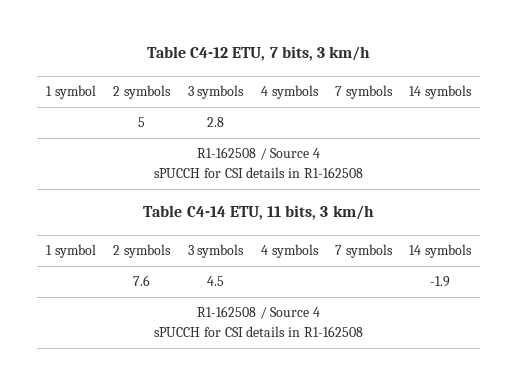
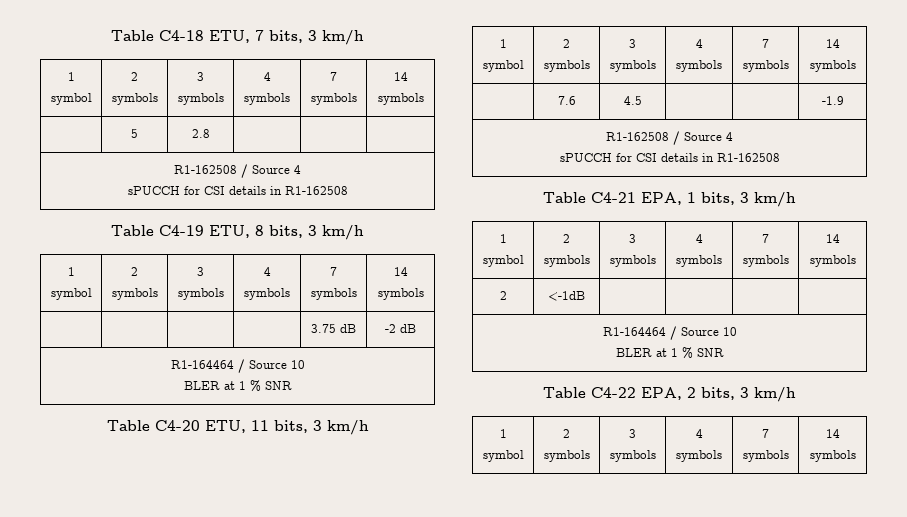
[146,46,229,58] Table C4-12 -> [111,30,204,41] Table C4-18
[186,206,226,217] C4-14 -> [159,225,364,240] [67,267,75,276] [50,288,92,300] [131,267,138,276] [111,288,158,300] [197,267,204,276] [177,288,224,300] [263,267,271,276] [244,288,290,300] [330,267,337,276] [310,288,357,300] [393,267,408,276] [377,288,424,300] [311,324,356,333] [385,324,416,333] [170,359,305,373] [183,380,292,392] [106,420,200,431] C4-19 ETU, 8 bits, 3 km/h // 1 symbol | 2 symbols | 3 symbols | 4 symbols | 7 symbols | 14 symbols // | | | | 3.75 dB | -2 dB // R1-164464 / Source 10 // BLER at 1 % SNR // Table C4-20
(363, 331) none -> [543,192,796,207] [499,234,507,243] [482,255,524,267] [563,234,570,243] [543,255,590,267] [629,234,636,243] [609,255,656,267] [695,234,703,243] [676,255,722,267] [762,234,769,243] [742,255,789,267] [825,234,840,243] [809,255,856,267] [499,291,507,300] [548,291,585,301] [602,326,737,340] [615,347,724,359] [543,387,796,402] [499,429,507,438] [482,450,524,462] [563,429,570,438] [543,450,590,462] [629,429,636,438] [609,450,656,462] [695,429,703,438] [676,450,722,462] [762,429,769,438] [742,450,789,462] [825,429,840,438] [809,450,856,462] // Table C4-21 EPA, 1 bits, 3 km/h // 1 symbol | 2 symbols | 3 symbols | 4 symbols | 7 symbols | 14 symbols // 2 | <-1dB | | | | // R1-164464 / Source 10 // BLER at 1 % SNR // Table C4-22 EPA, 2 bits, 3 km/h // 1 symbol | 2 symbols | 3 symbols | 4 symbols | 7 symbols | 14 symbols

